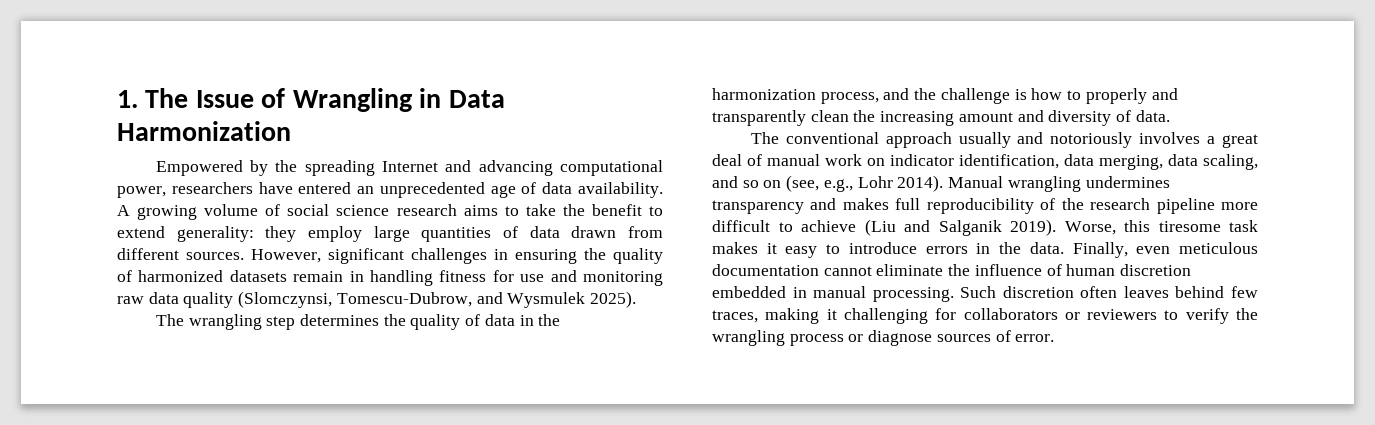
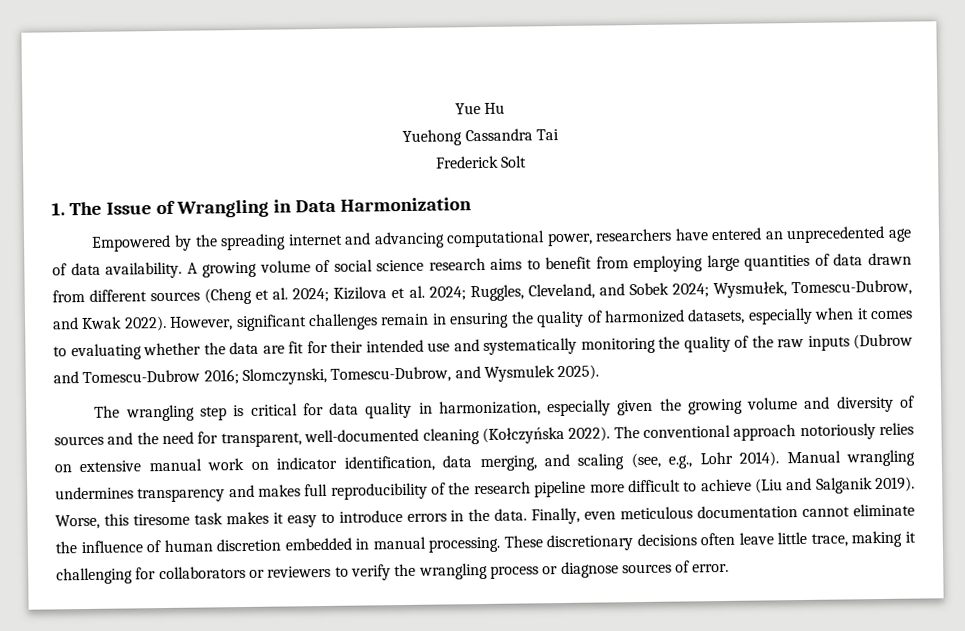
(117, 99) none -> [454,102,506,115] [402,128,559,146] [434,155,528,169] Yue Hu // Yuehong Cassandra Tai // Frederick Solt //
[382,161,439,172] Internet -> [287,233,343,246] internet
[525,204,663,216] [117,226,362,242] take the benefit to extend generality: they employ -> [545,255,704,273] benefit from employing
[186,252,244,260] sources. -> [150,279,912,305] [52,315,167,332] sources (Cheng et al. 2024; Kizilova et al. 2024; Ruggles, Cleveland, and Sobek 2024; Wysmułek, Tomescu-Dubrow, and Kwak 2022).
(487, 256) none -> [380,313,430,326] remain
[229,270,663,286] [117,291,333,308] datasets remain in handling fitness for use and monitoring raw data quality (Slomczynsi, -> [687,307,913,325] [53,333,913,361] [53,367,327,386] datasets, especially when it comes to evaluating whether the data are fit for their intended use and systematically monitoring the quality of the raw inputs (Dubrow and Tomescu-Dubrow 2016; Slomczynski,
[300,314,561,330] [712,88,1178,104] [712,110,1170,126] [750,132,1259,148] [712,154,762,166] determines the quality of data in the harmonization process, and the challenge is how to properly and transparently clean the increasing amount and diversity of data. // The conventional approach usually and notoriously involves a great deal of -> [233,395,916,419] [54,422,915,448] [54,460,142,473] is critical for data quality in harmonization, especially given the growing volume and diversity of sources and the need for transparent, well-documented cleaning (Kołczyńska 2022). The conventional approach notoriously relies on extensive
[1168,154,1258,170] [712,176,782,188] data scaling, and so on -> [543,453,625,470] and scaling
[960,286,1258,298] [712,310,758,323] Such discretion often leaves behind few traces, -> [503,531,848,552] These discretionary decisions often leave little trace,

